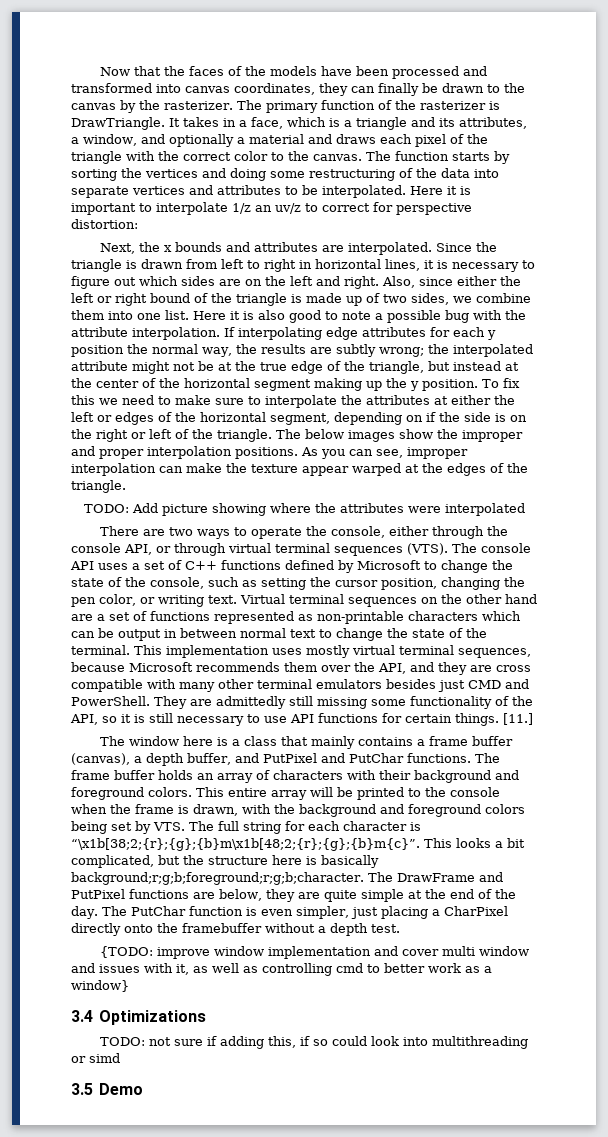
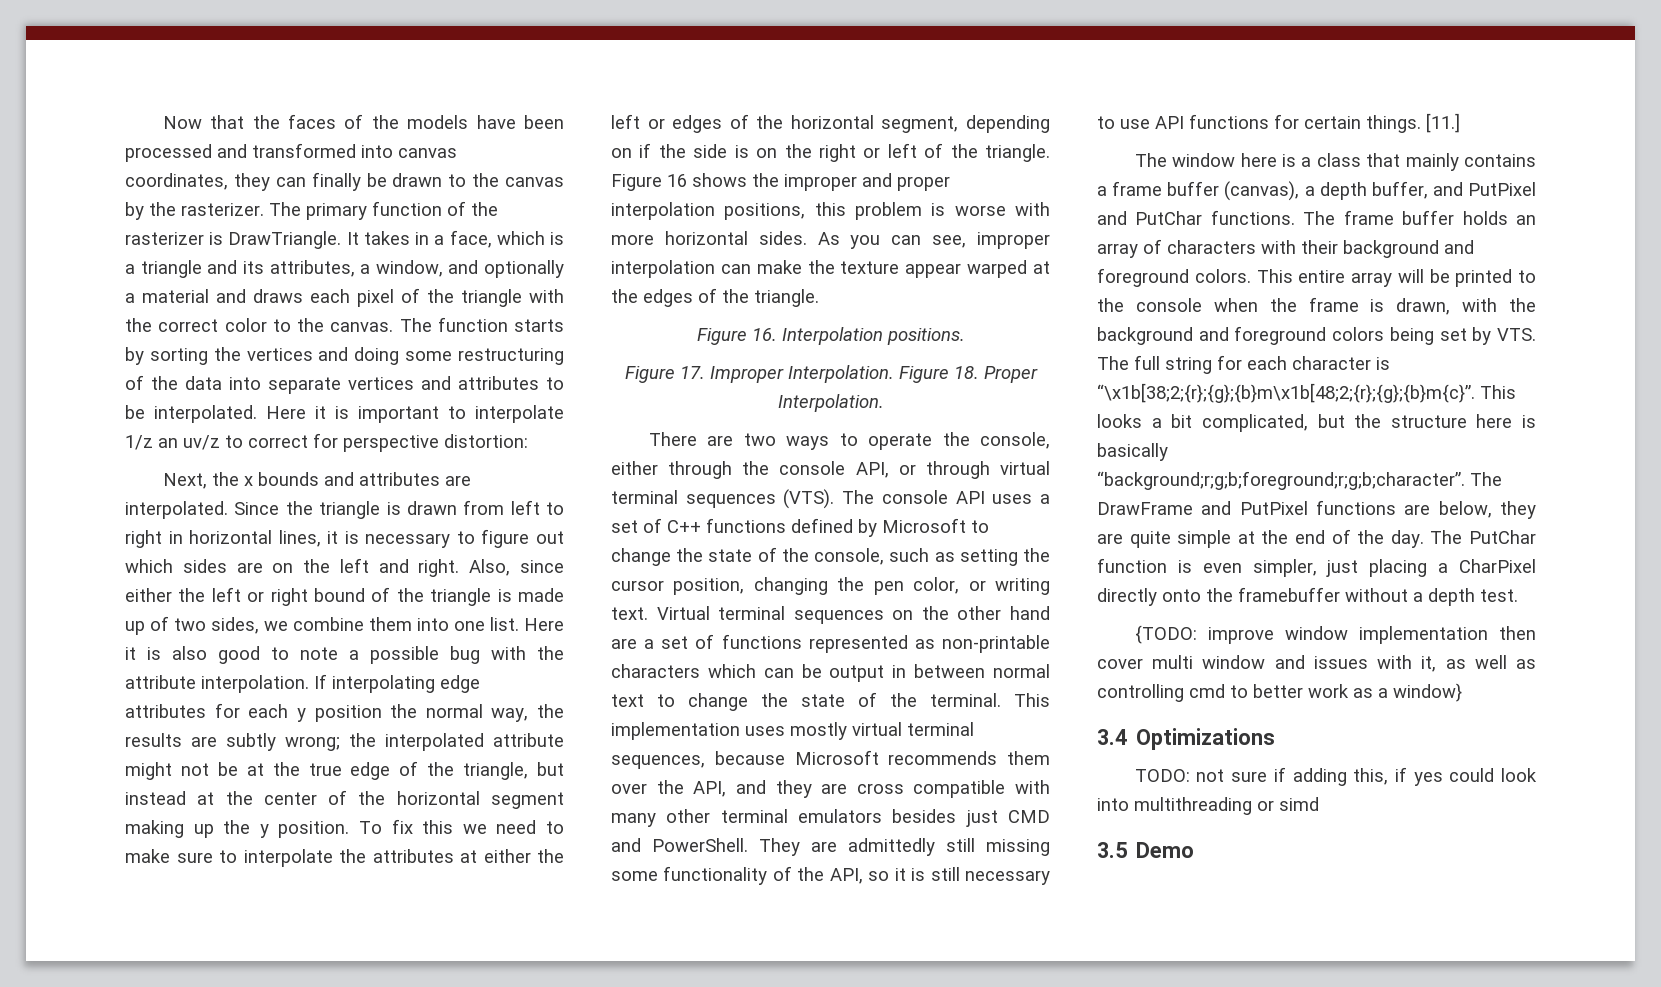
[276,429,433,442] The below images show -> [611,173,747,191] Figure 16 shows
[235,447,298,459] positions. -> [724,202,1050,220] [611,231,807,245] positions, this problem is worse with more horizontal sides.
[83,503,525,516] TODO: Add picture showing where the attributes were interpolated -> [696,327,965,345] [624,365,1038,383] [777,394,884,412] Figure 16. Interpolation positions. // Figure 17. Improper Interpolation. Figure 18. Proper Interpolation.
[71,872,364,885] background;r;g;b;foreground;r;g;b;character. -> [1097,471,1465,490] “background;r;g;b;foreground;r;g;b;character”.
[373,946,398,956] and -> [1499,626,1536,640] then
[312,1039,328,1046] so -> [1413,772,1443,786] yes

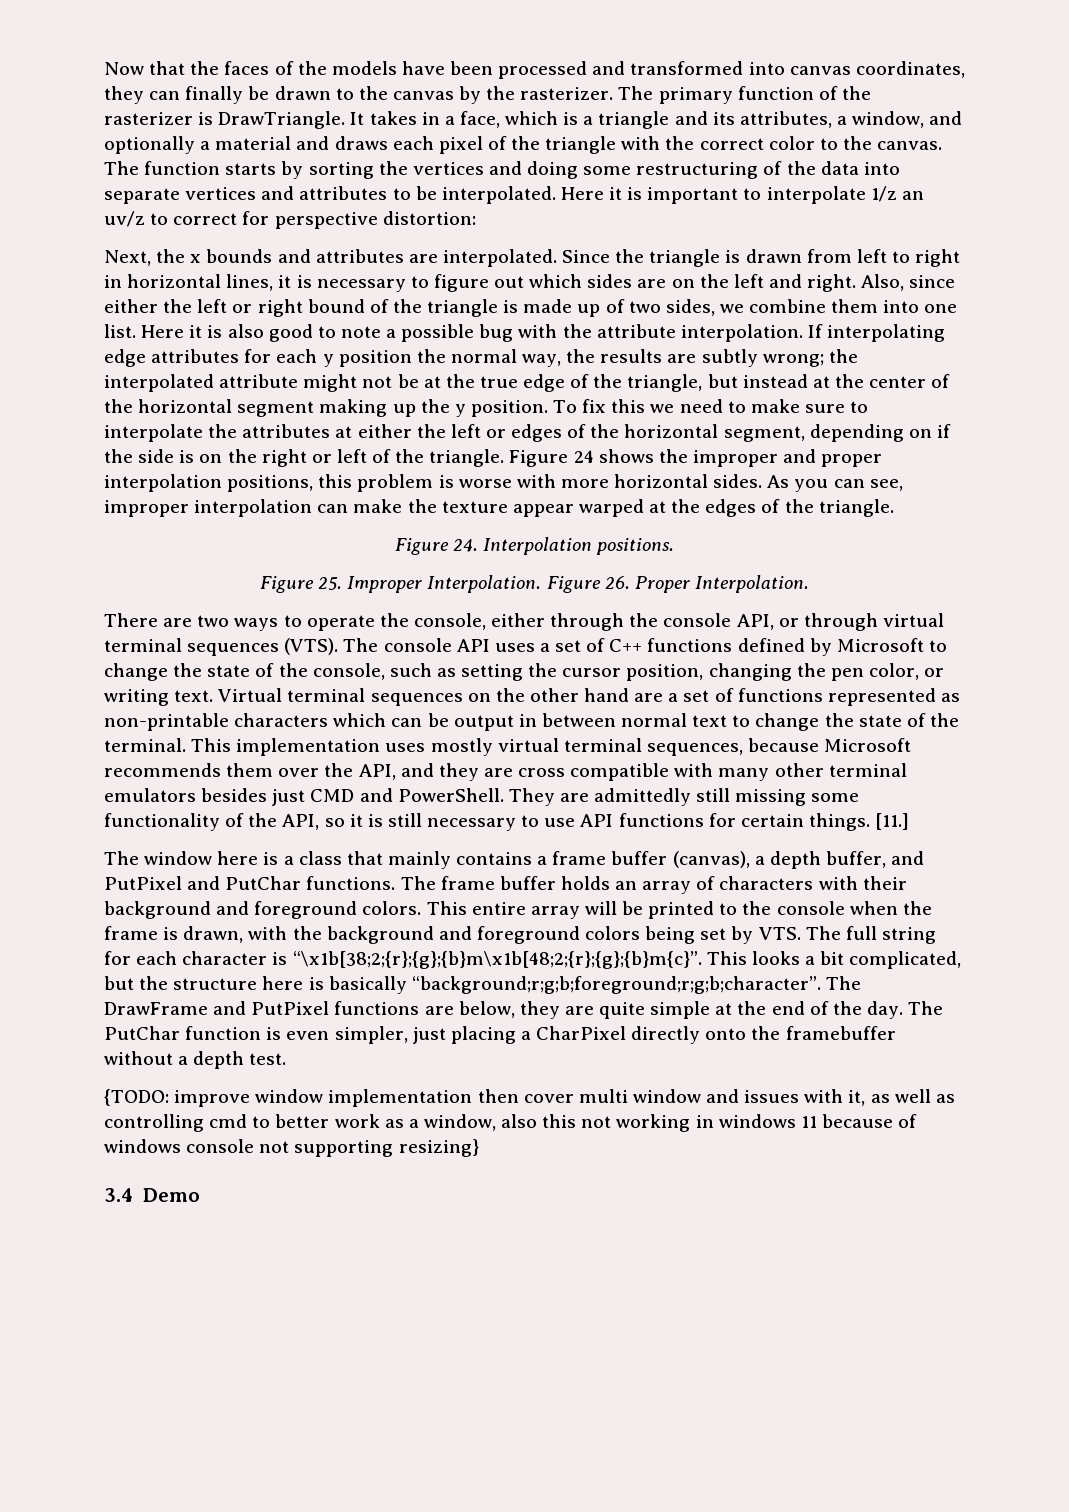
[667,174,687,187] 16 -> [573,450,594,463] 24
[751,328,777,341] 16. -> [452,539,478,552] 24.
[679,366,705,379] 17. -> [318,577,343,590] 25.
[953,366,979,379] 18. -> [604,576,630,589] 26.
[1393,683,1462,702] [1097,728,1276,750] [1134,767,1537,786] [1097,797,1319,815] [1097,842,1128,858] window} // 3.4 Optimizations // TODO: not sure if adding this, if yes could look into multithreading or simd // 3.5 -> [423,1114,918,1132] [104,1139,479,1157] [104,1188,133,1202] window, also this not working in windows 11 because of windows console not supporting resizing} // 3.4

